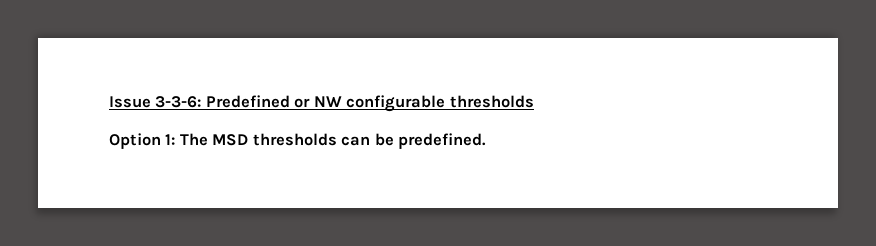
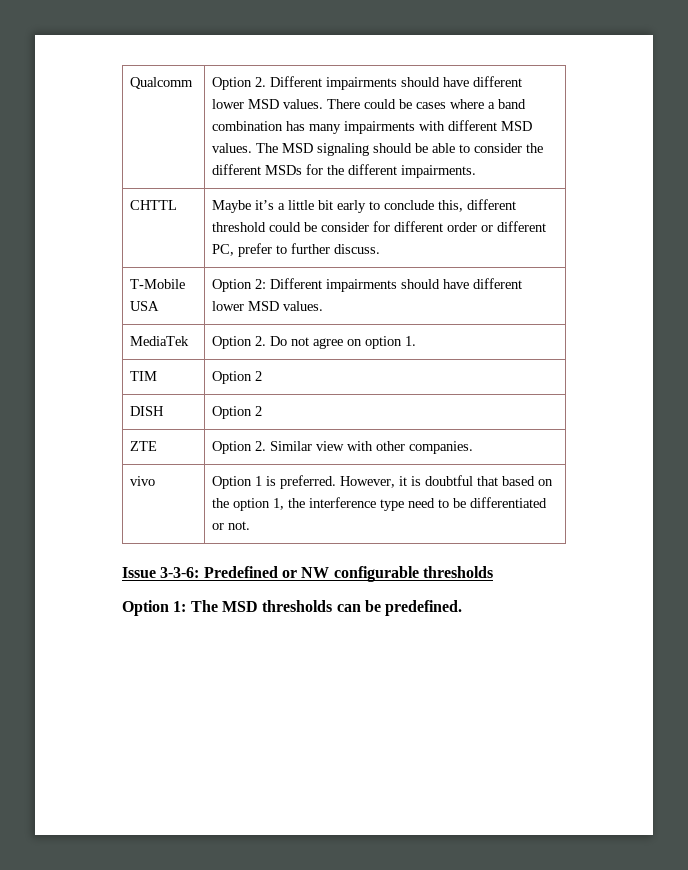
(109, 102) none -> [130,77,194,89] [212,76,523,90] [212,99,527,109] [212,120,533,134] [212,143,544,156] [212,164,477,178] [130,200,178,210] [212,199,517,213] [212,221,547,232] [212,243,381,257] [130,279,186,289] [130,301,160,311] [212,278,523,292] [212,301,324,311] [130,336,190,346] [212,336,417,349] [130,371,158,381] [212,371,263,384] [130,406,165,416] [212,406,263,419] [130,441,158,451] [212,441,474,454] [130,476,156,486] [212,475,554,489] [212,497,548,511] [212,521,251,530] Qualcomm | Option 2. Different impairments should have different lower MSD values. There could be cases where a band combination has many impairments with different MSD values. The MSD signaling should be able to consider the different MSDs for the different impairments. // CHTTL | Maybe it’s a little bit early to conclude this, different threshold could be consider for different order or different PC, prefer to further discuss. // T-Mobile USA | Option 2: Different impairments should have different lower MSD values. // MediaTek | Option 2. Do not agree on option 1. // TIM | Option 2 // DISH | Option 2 // ZTE | Option 2. Similar view with other companies. // vivo | Option 1 is preferred. However, it is doubtful that based on the option 1, the interference type need to be differentiated or not. //

